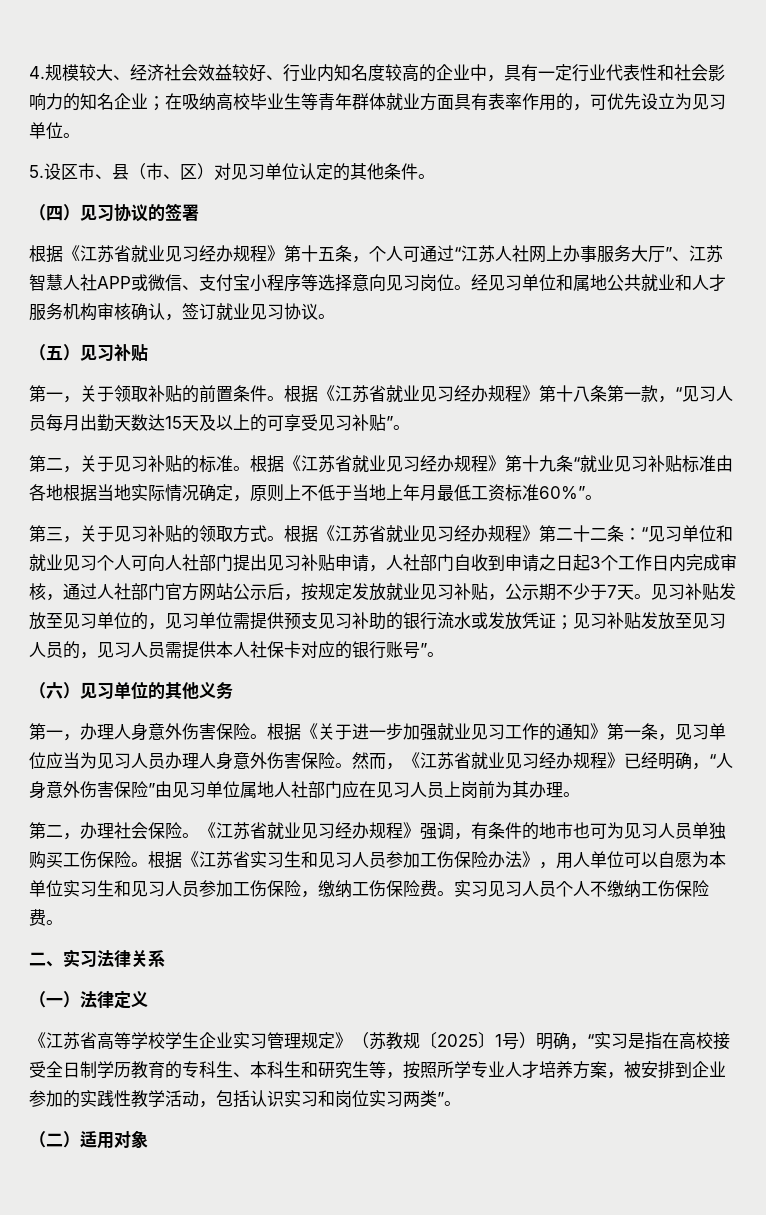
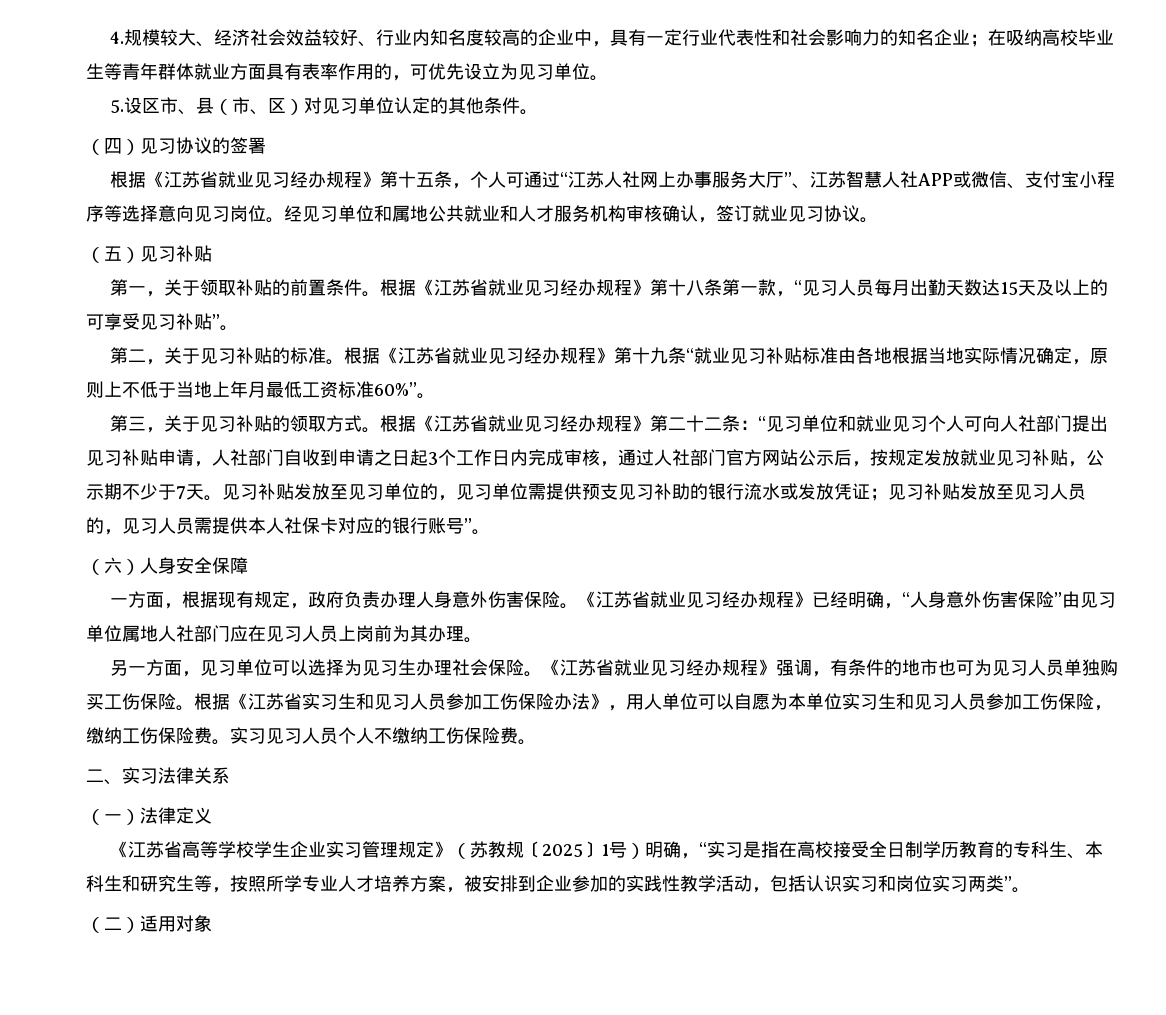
[80,682,233,700] [29,723,726,741] [29,752,403,770] 见习单位的其他义务 // 第一，办理人身意外伤害保险。根据《关于进一步加强就业见习工作的通知》第一条，见习单位应当为见习人员办理人身意外伤害保险。然而， -> [140,557,248,574] [109,591,578,609] 人身安全保障 // 一方面，根据现有规定，政府负责办理人身意外伤害保险。
[29,822,80,840] 第二， -> [109,659,416,677] 另一方面，见习单位可以选择为见习生

